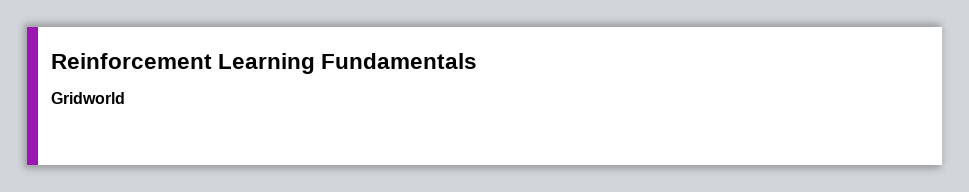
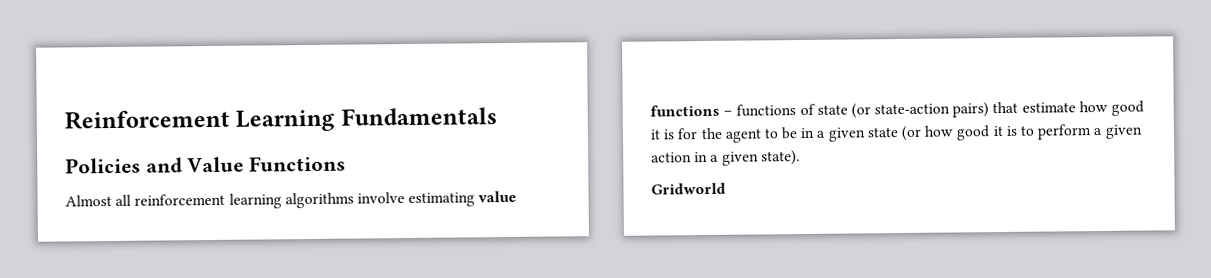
(478, 61) none -> [65,155,347,174] [65,190,518,209] [650,100,1145,119] [650,124,1143,143] [651,150,800,166] // Policies and Value Functions // Almost all reinforcement learning algorithms involve estimating value functions – functions of state (or state-action pairs) that estimate how good it is for the agent to be in a given state (or how good it is to perform a given action in a given state).

